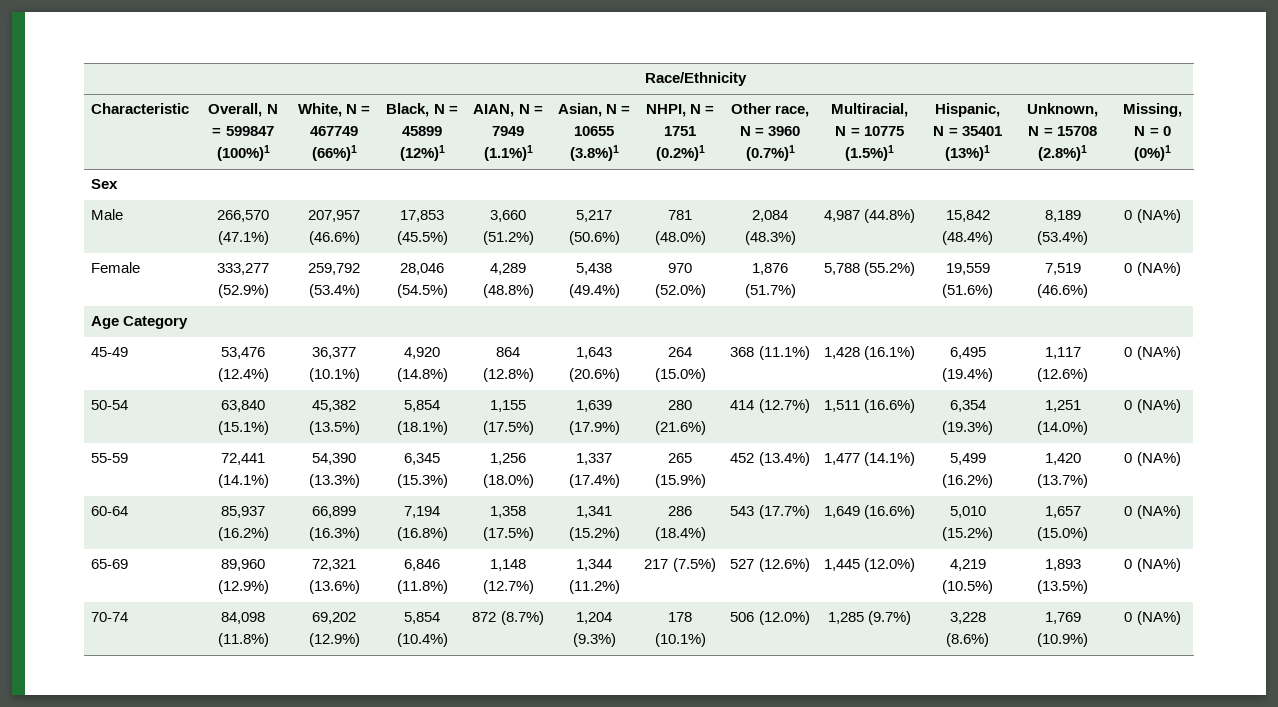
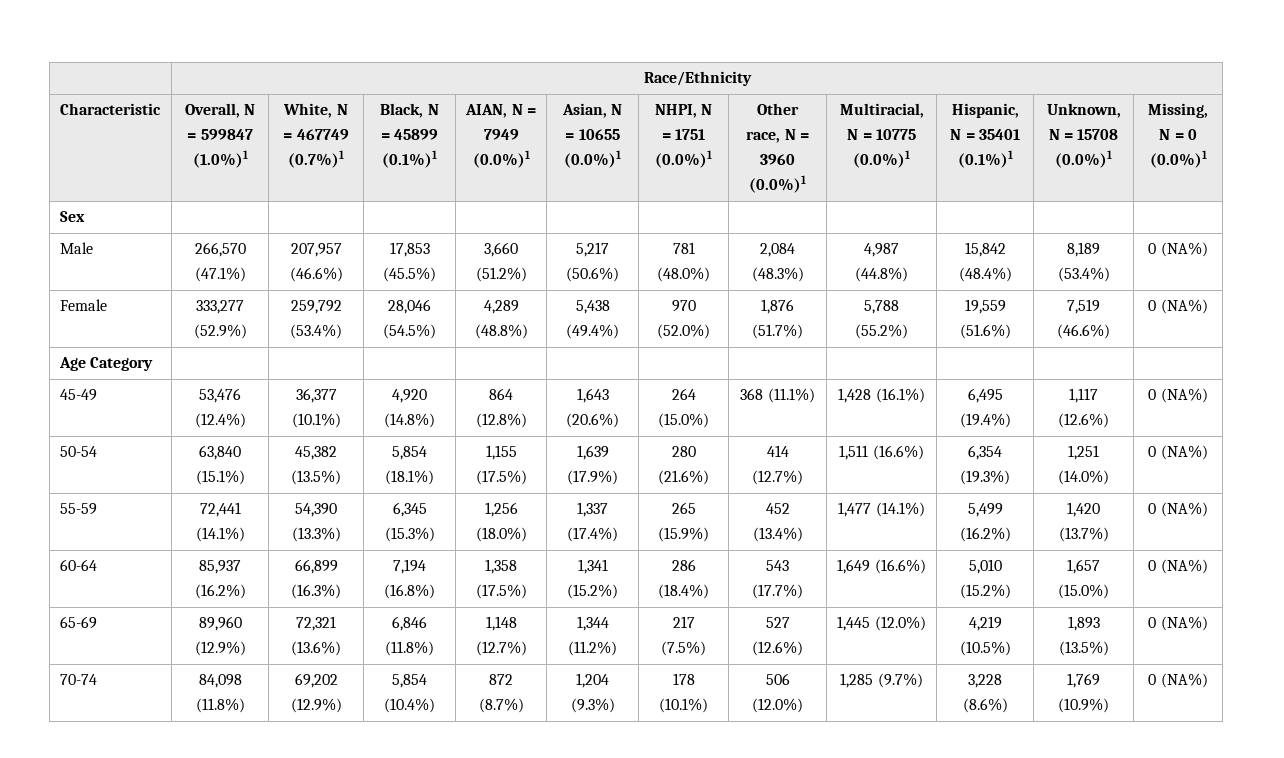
[216,145,270,161] (100%)1 -> [192,150,248,168] (1.0%)1
[311,145,357,161] (66%)1 -> [288,150,344,168] (0.7%)1
[399,145,445,161] (12%)1 -> [382,150,437,168] (0.1%)1
[483,145,533,161] (1.1%)1 -> [472,150,530,168] (0.0%)1
[569,145,619,161] (3.8%)1 -> [564,150,621,168] (0.0%)1
[655,145,705,161] (0.2%)1 -> [654,150,712,168] (0.0%)1
[745,145,795,161] (0.7%)1 -> [748,175,806,193] (0.0%)1
[845,145,894,161] (1.5%)1 -> [852,150,910,168] (0.0%)1
[945,145,990,161] (13%)1 -> [957,150,1013,168] (0.1%)1
[1038,145,1087,161] (2.8%)1 -> [1055,150,1112,168] (0.0%)1
[1134,145,1171,161] (0%)1 -> [1149,150,1207,168] (0.0%)1

